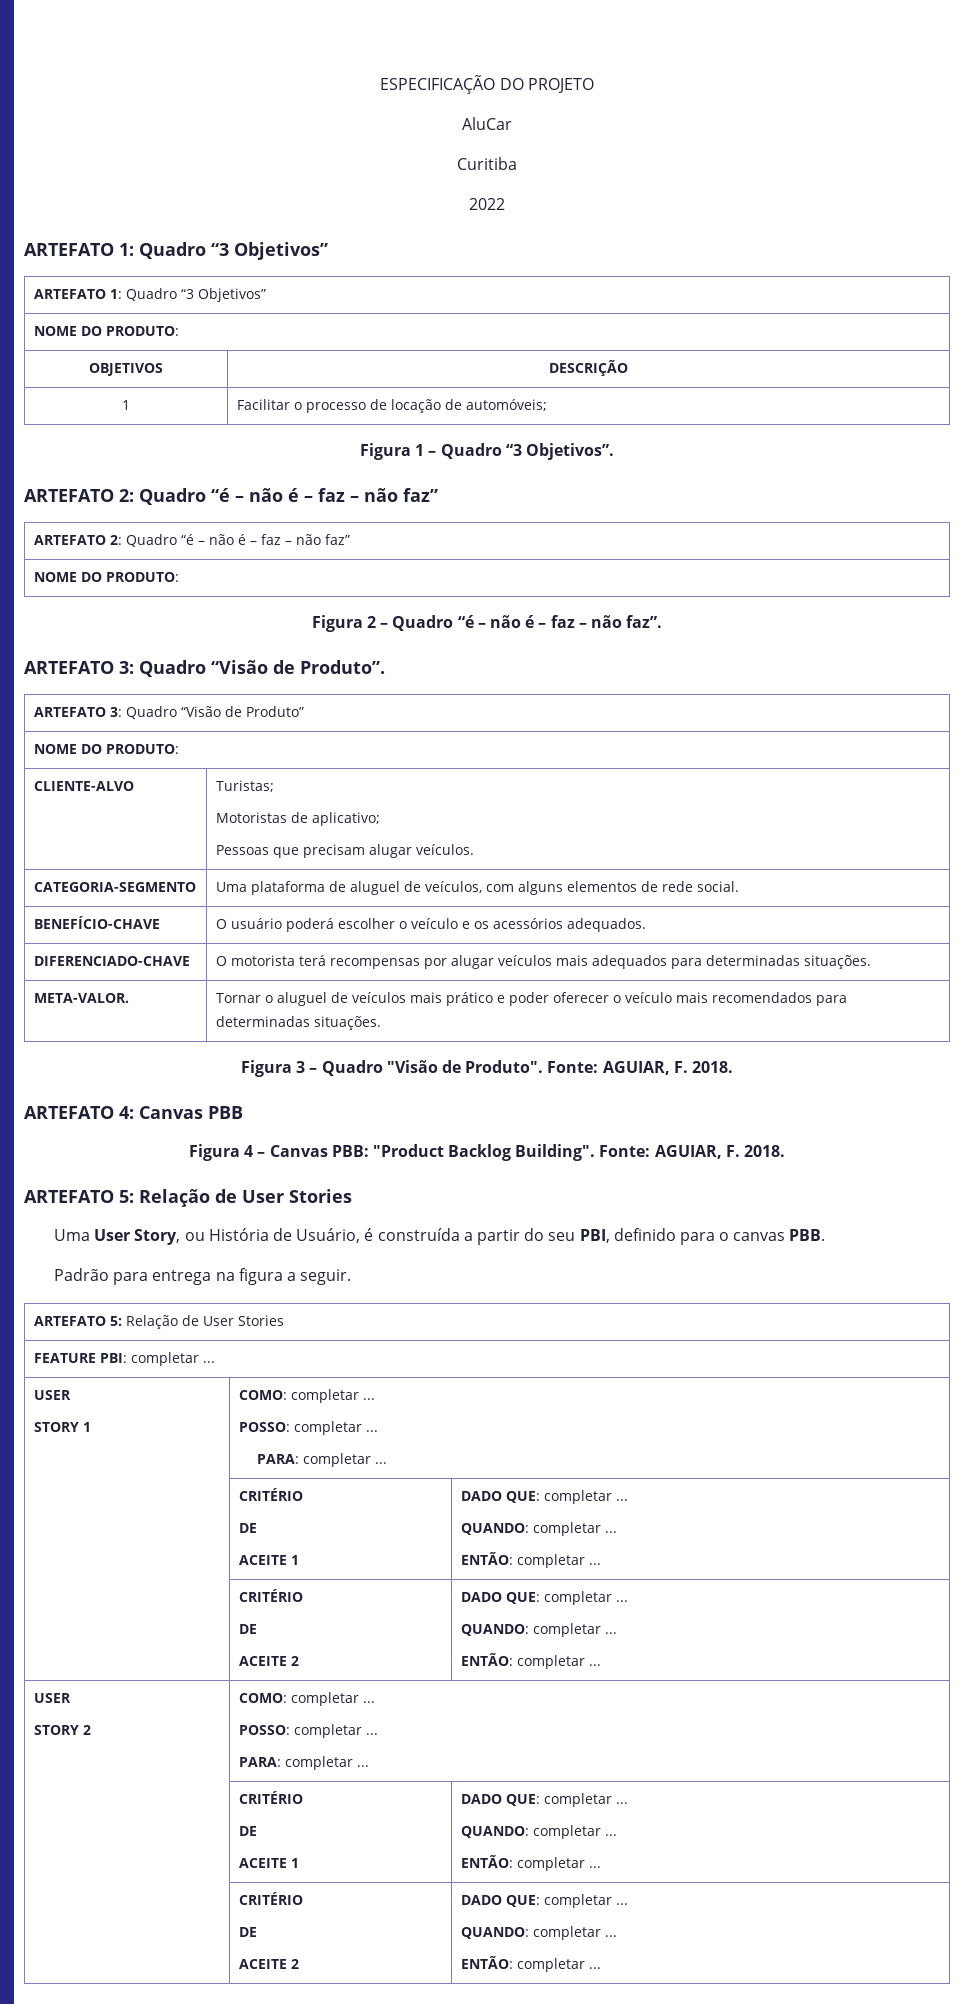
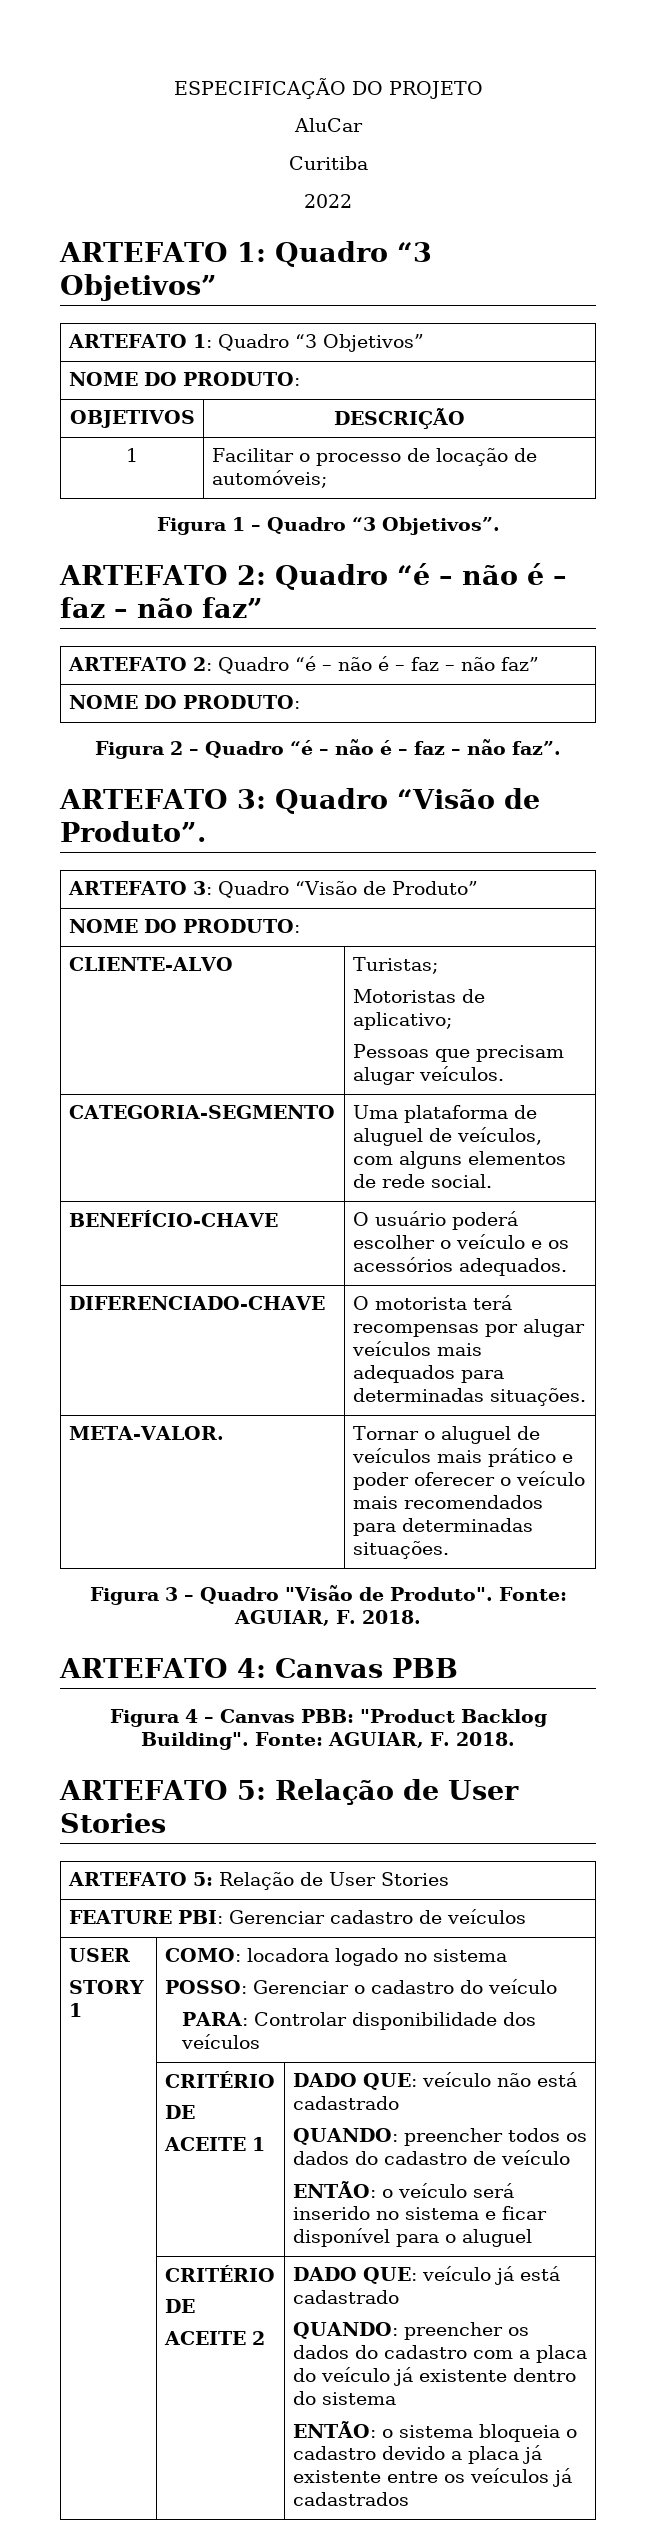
[54,1228,826,1245] [54,1268,352,1285] // Uma User Story, ou História de Usuário, é construída a partir do seu PBI, definido para o canvas PBB. // Padrão para entrega na figura a seguir. -> (166, 1823) none
[130,1352,215,1366] completar ... -> [228,1909,526,1924] Gerenciar cadastro de veículos
[290,1389,375,1403] [238,1421,378,1435] [256,1453,387,1467] [238,1488,303,1501] [238,1523,257,1533] [238,1555,299,1565] [460,1490,628,1504] [460,1522,617,1536] [460,1552,601,1568] [238,1589,303,1602] [238,1624,257,1634] [238,1656,299,1666] [460,1591,628,1605] [460,1623,617,1637] [460,1653,601,1669] [33,1693,71,1703] [33,1725,91,1735] [238,1692,375,1706] [238,1724,378,1738] [238,1756,369,1770] [238,1791,303,1804] [238,1826,257,1836] [238,1858,299,1868] [460,1793,628,1807] [460,1825,617,1839] [460,1855,601,1871] [238,1892,303,1905] [238,1927,257,1937] [238,1959,299,1969] [460,1894,628,1908] [460,1926,617,1940] [460,1956,601,1972] completar ... // POSSO: completar ... // PARA: completar ... // | CRITÉRIO // DE // ACEITE 1 | DADO QUE: completar ... // QUANDO: completar ... // ENTÃO: completar ... // | CRITÉRIO // DE // ACEITE 2 | DADO QUE: completar ... // QUANDO: completar ... // ENTÃO: completar ... // USER // STORY 2 | COMO: completar ... // POSSO: completar ... // PARA: completar ... // | CRITÉRIO // DE // ACEITE 1 | DADO QUE: completar ... // QUANDO: completar ... // ENTÃO: completar ... // | CRITÉRIO // DE // ACEITE 2 | DADO QUE: completar ... // QUANDO: completar ... // ENTÃO: completar ... -> [246,1948,507,1966] [164,1979,557,1994] [181,2012,536,2030] [180,2034,260,2049] [164,2071,275,2088] [164,2105,195,2119] [163,2137,265,2151] [292,2072,577,2090] [292,2096,399,2110] [292,2128,587,2146] [292,2150,570,2165] [292,2181,514,2198] [292,2206,547,2220] [292,2228,532,2247] [164,2265,275,2282] [164,2299,195,2313] [163,2331,265,2345] [292,2266,560,2285] [292,2290,399,2304] [292,2322,529,2340] [292,2345,587,2363] [292,2367,576,2386] [292,2391,396,2405] [292,2421,577,2442] [292,2445,542,2464] [292,2468,572,2487] [292,2492,409,2506] locadora logado no sistema // POSSO: Gerenciar o cadastro do veículo // PARA: Controlar disponibilidade dos veículos // | CRITÉRIO // DE // ACEITE 1 | DADO QUE: veículo não está cadastrado // QUANDO: preencher todos os dados do cadastro de veículo // ENTÃO: o veículo será inserido no sistema e ficar disponível para o aluguel // | CRITÉRIO // DE // ACEITE 2 | DADO QUE: veículo já está cadastrado // QUANDO: preencher os dados do cadastro com a placa do veículo já existente dentro do sistema // ENTÃO: o sistema bloqueia o cadastro devido a placa já existente entre os veículos já cadastrados

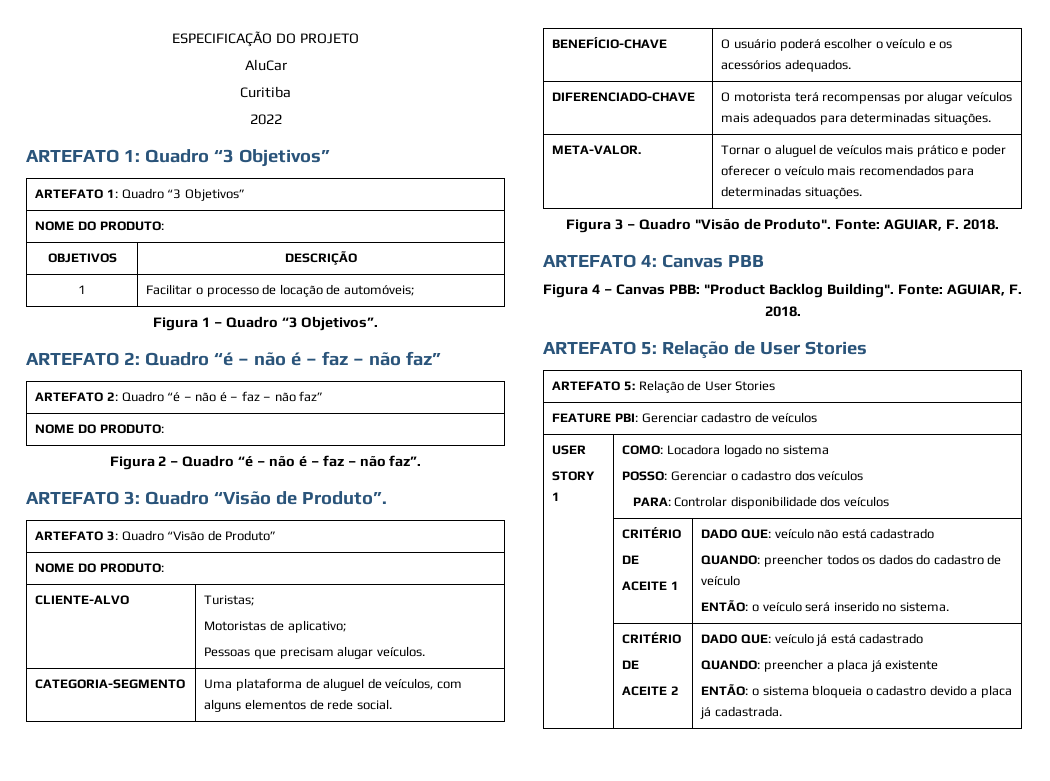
[246,1948,329,1962] locadora -> [667,444,721,455] Locadora
[459,1979,557,1994] do veículo -> [794,470,864,481] dos veículos
[404,2206,547,2220] [292,2228,532,2247] sistema e ficar disponível para o aluguel -> [899,602,949,612] sistema.
[507,2327,529,2336] [292,2345,587,2363] [292,2367,576,2386] [292,2391,396,2405] os dados do cadastro com a placa do veículo já existente dentro do sistema -> [826,659,939,672] a placa já existente
[292,2468,572,2487] [292,2492,409,2506] existente entre os veículos já cadastrados -> [715,706,783,717] cadastrada.

